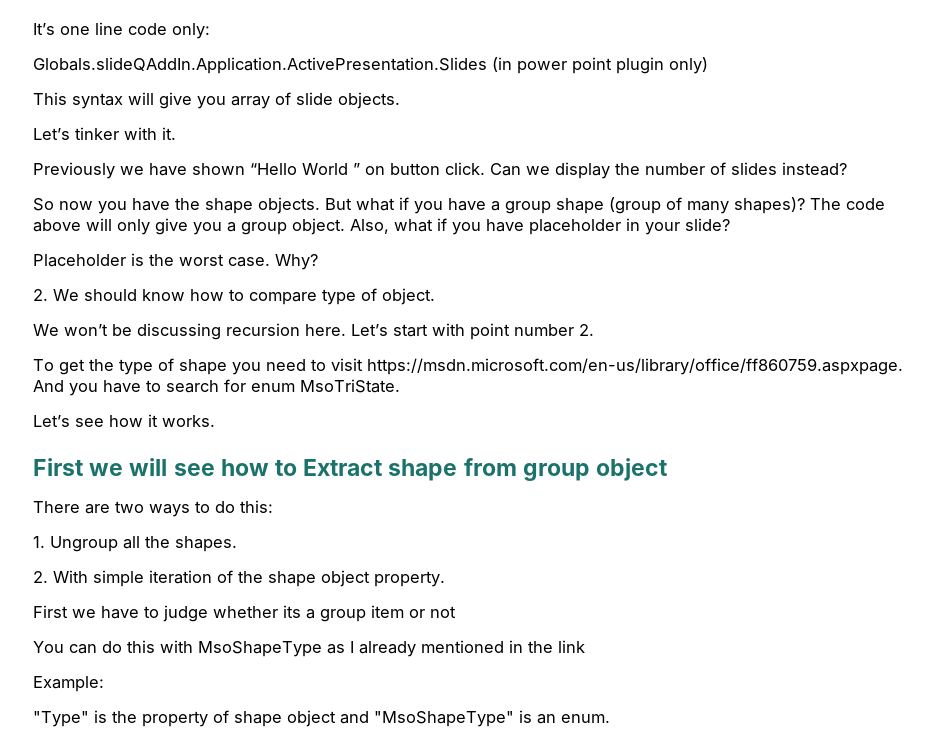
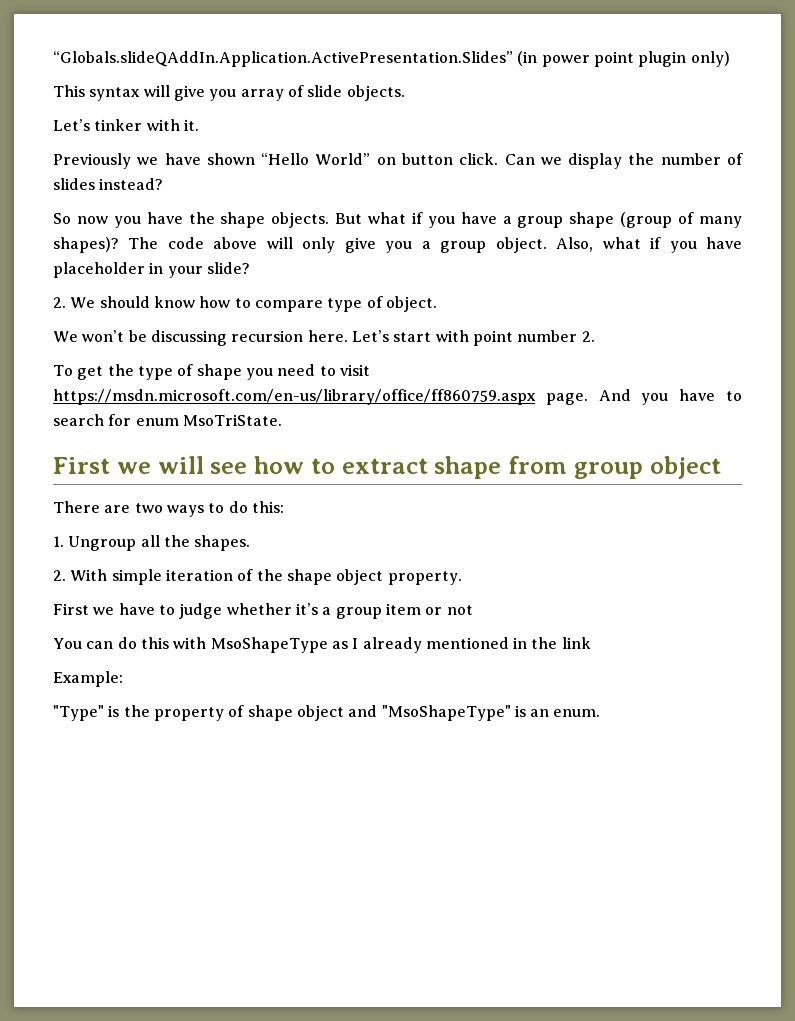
[33,22,210,39] [33,57,487,74] It’s one line code only: // Globals.slideQAddIn.Application.ActivePresentation.Slides -> [53,51,513,67] “Globals.slideQAddIn.Application.ActivePresentation.Slides”
[302,163,360,175] World ” -> [315,153,371,165] World”
[33,253,318,270] // Placeholder is the worst case. Why? -> (250, 268) none
[367,358,903,375] https://msdn.microsoft.com/en-us/library/office/ff860759.aspxpage. -> [53,389,588,405] https://msdn.microsoft.com/en-us/library/office/ff860759.aspx page.
[33,414,215,427] // Let’s see how it works. -> (282, 420) none
[303,459,384,476] Extract -> [341,458,428,474] extract
[283,605,301,618] its -> [295,603,318,615] it’s

